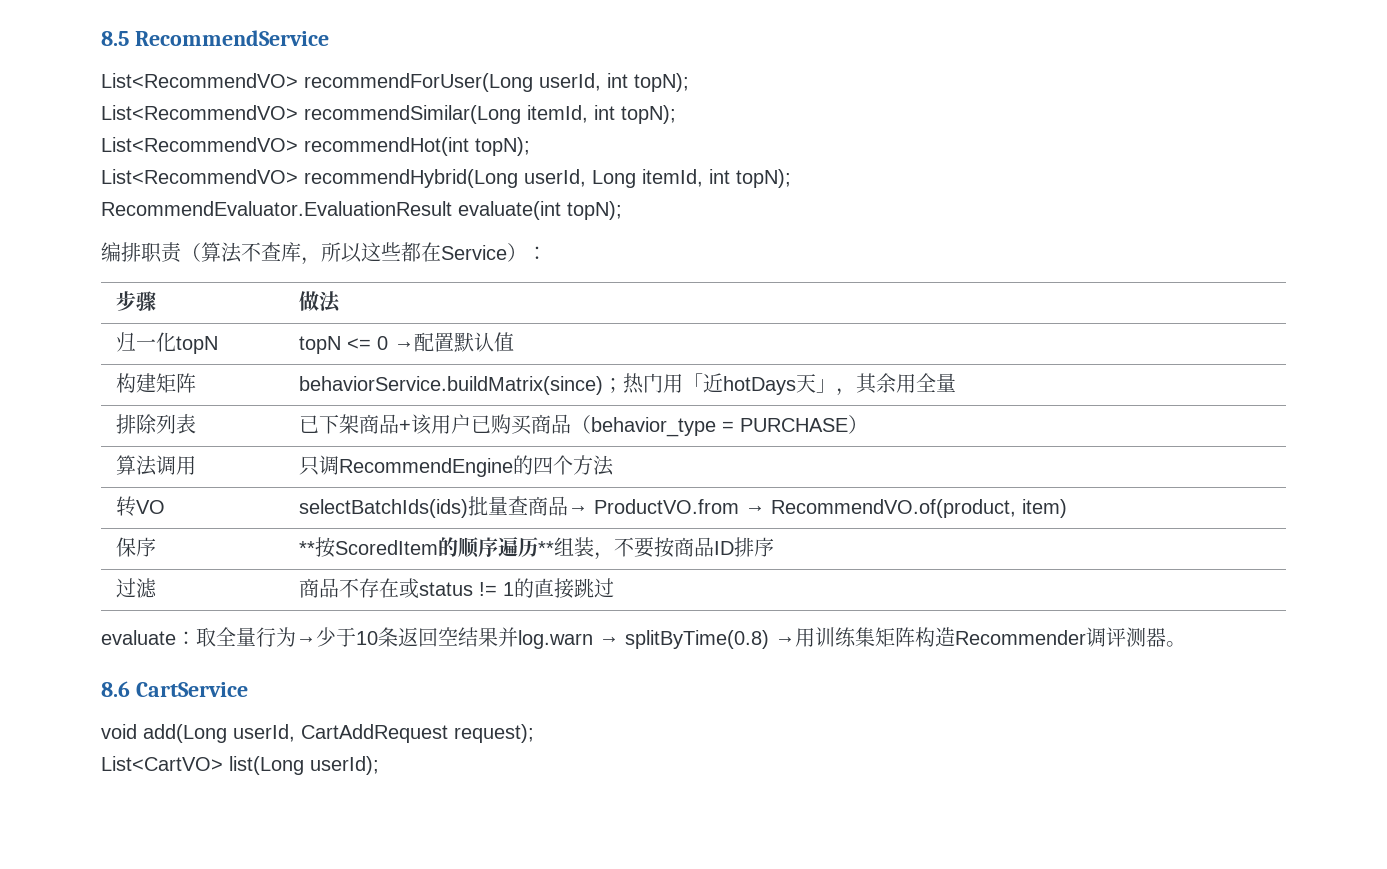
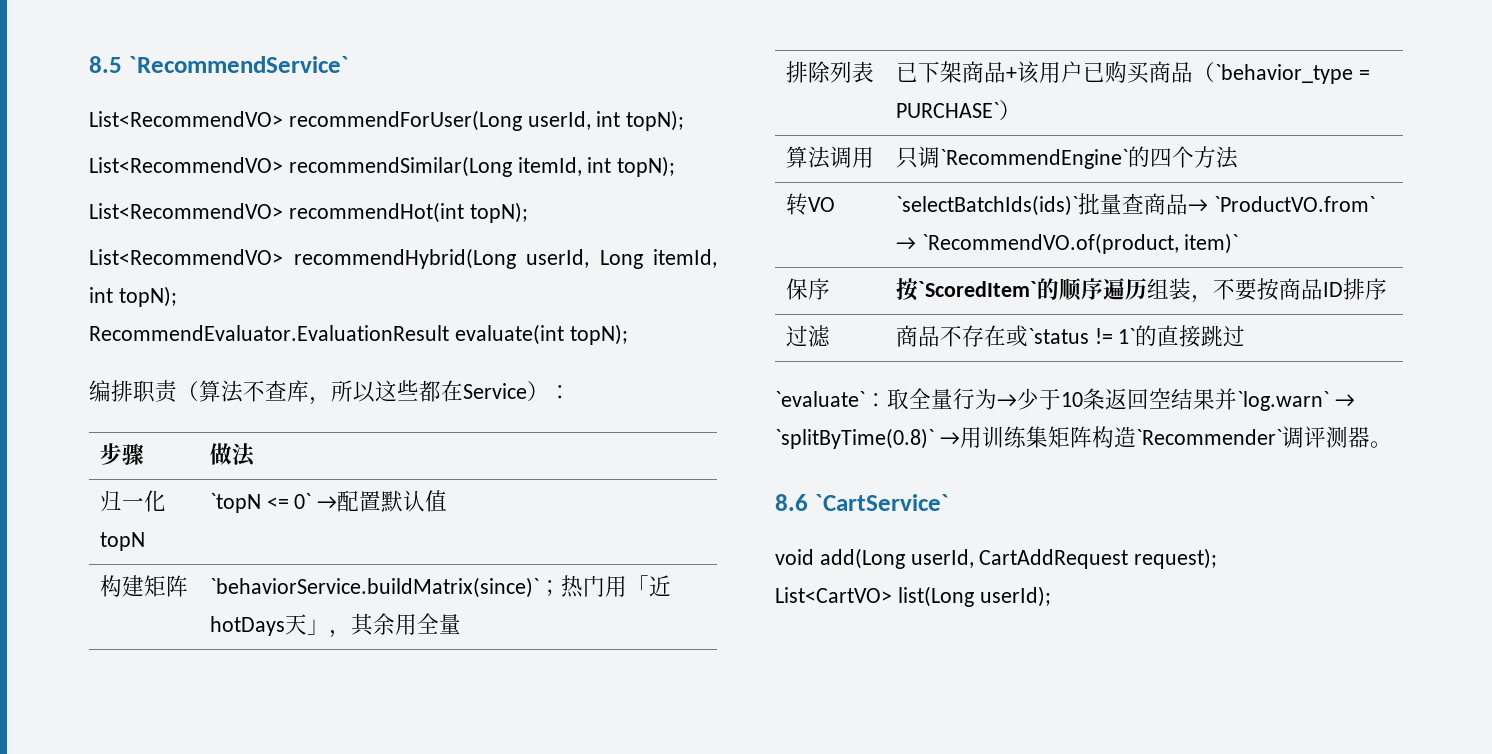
[134,30,329,46] RecommendService -> [128,56,349,73] `RecommendService`
[299,336,389,354] topN <= 0 -> [209,493,312,513] `topN <= 0`
[299,376,604,395] behaviorService.buildMatrix(since) -> [209,577,539,598] `behaviorService.buildMatrix(since)`
[591,417,849,437] behavior_type = PURCHASE -> [1214,64,1370,84] [895,102,999,118] `behavior_type = PURCHASE`
[339,458,514,477] RecommendEngine -> [939,149,1128,169] `RecommendEngine`
[299,499,469,518] selectBatchIds(ids) -> [895,195,1078,216] `selectBatchIds(ids)`
[594,499,1068,518] ProductVO.from → RecommendVO.of(product, item) -> [1213,196,1375,212] [895,233,1239,254] `ProductVO.from` → `RecommendVO.of(product, item)`
[299,537,439,558] **按ScoredItem -> [895,278,1037,301] 按`ScoredItem`
[538,541,555,555] ** -> (1147, 289) none
[419,582,515,596] status != 1 -> [1027,328,1136,344] `status != 1`
[101,630,176,645] evaluate -> [775,391,865,407] `evaluate`
[518,630,769,649] log.warn → splitByTime(0.8) -> [1237,391,1355,411] [775,428,934,449] `log.warn` → `splitByTime(0.8)`
[955,630,1086,645] Recommender -> [1135,429,1282,445] `Recommender`
[135,682,248,697] CartService -> [814,494,949,511] `CartService`

